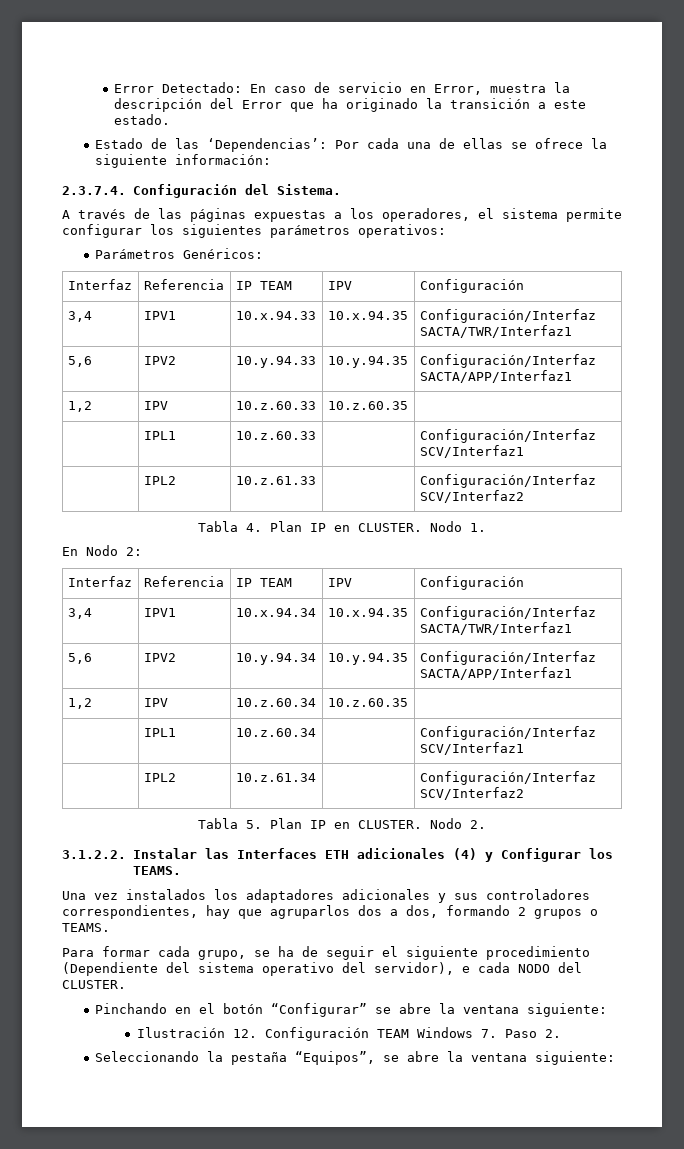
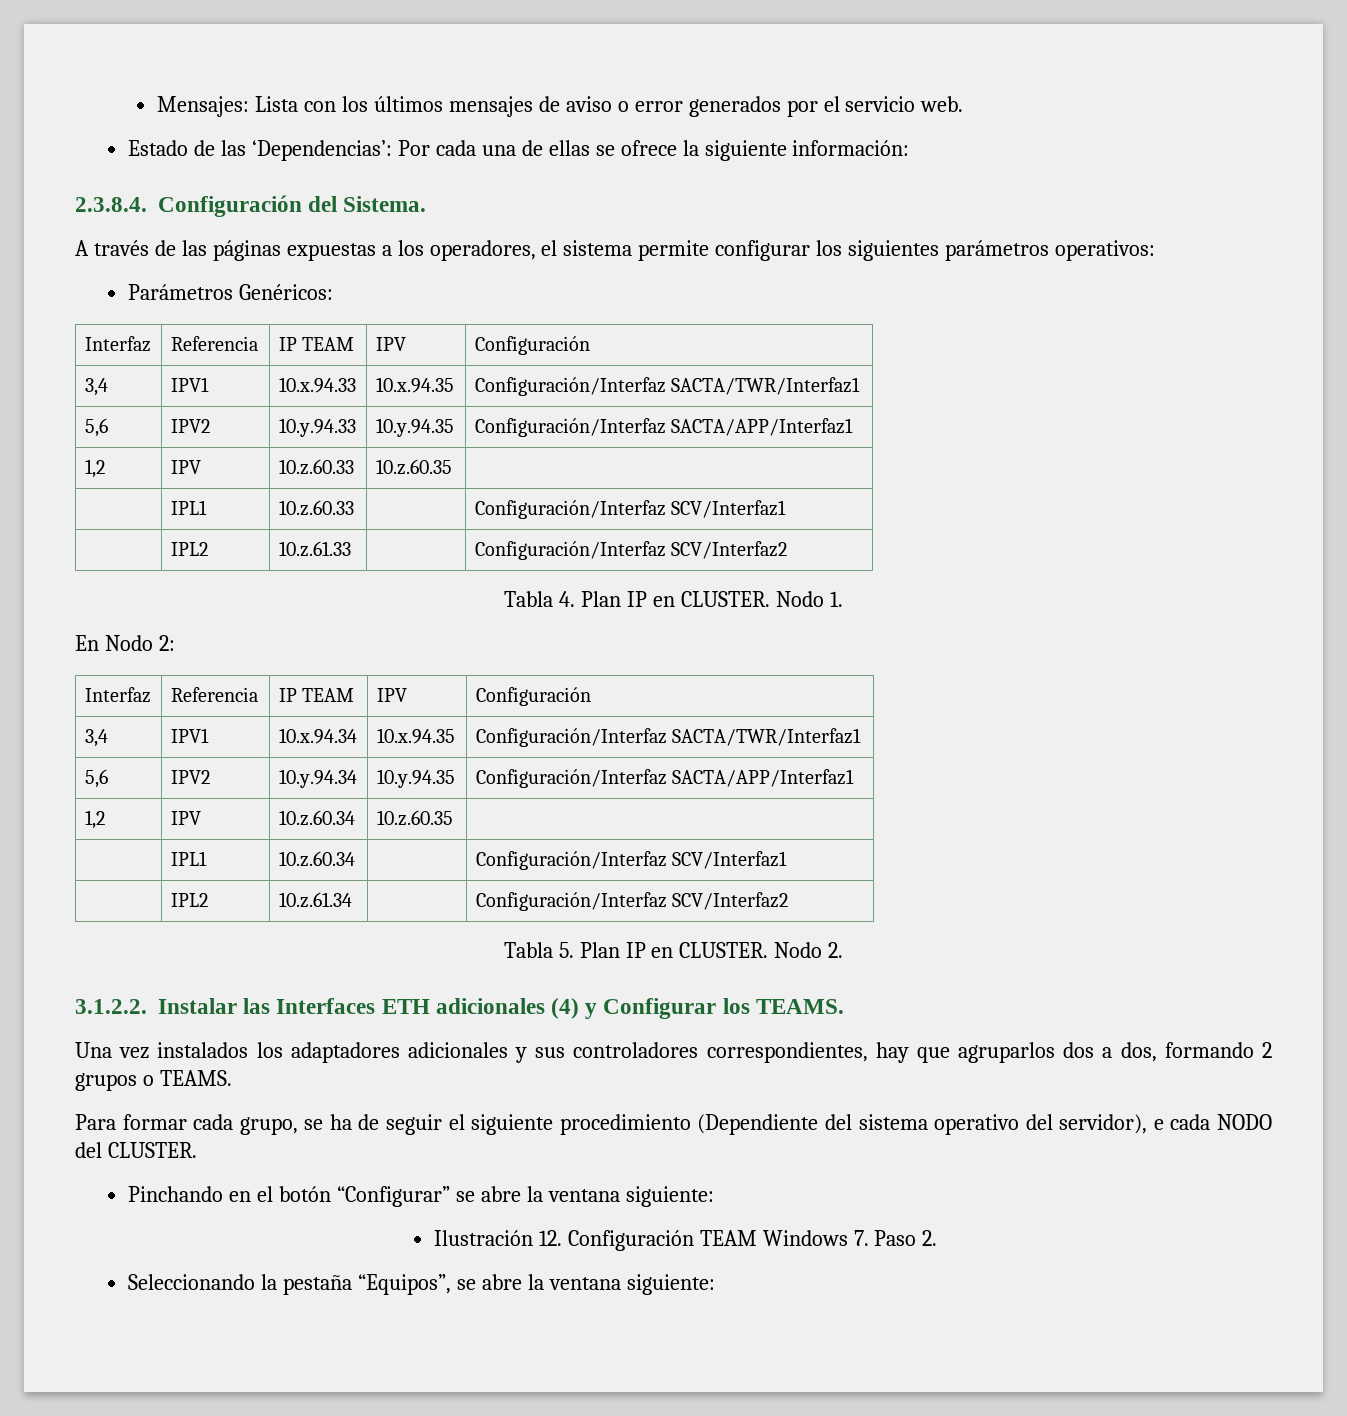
[114,82,571,95] [114,98,587,112] [114,114,171,125] Error Detectado: En caso de servicio en Error, muestra la descripción del Error que ha originado la transición a este estado. -> [157,96,964,117] Mensajes: Lista con los últimos mensajes de aviso o error generados por el servicio web.
[62,186,126,195] 2.3.7.4. -> [75,197,147,212] 2.3.8.4.

